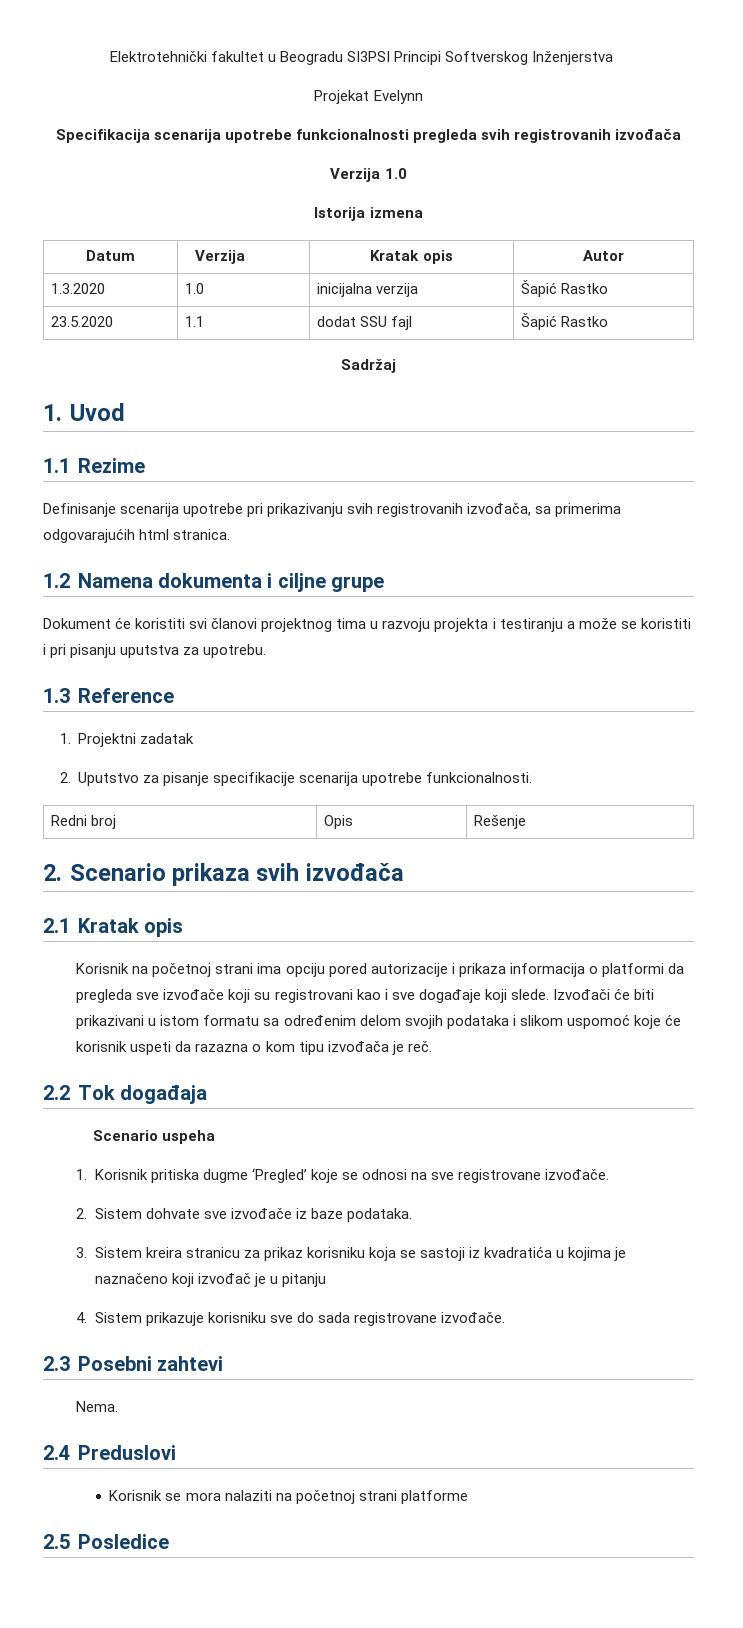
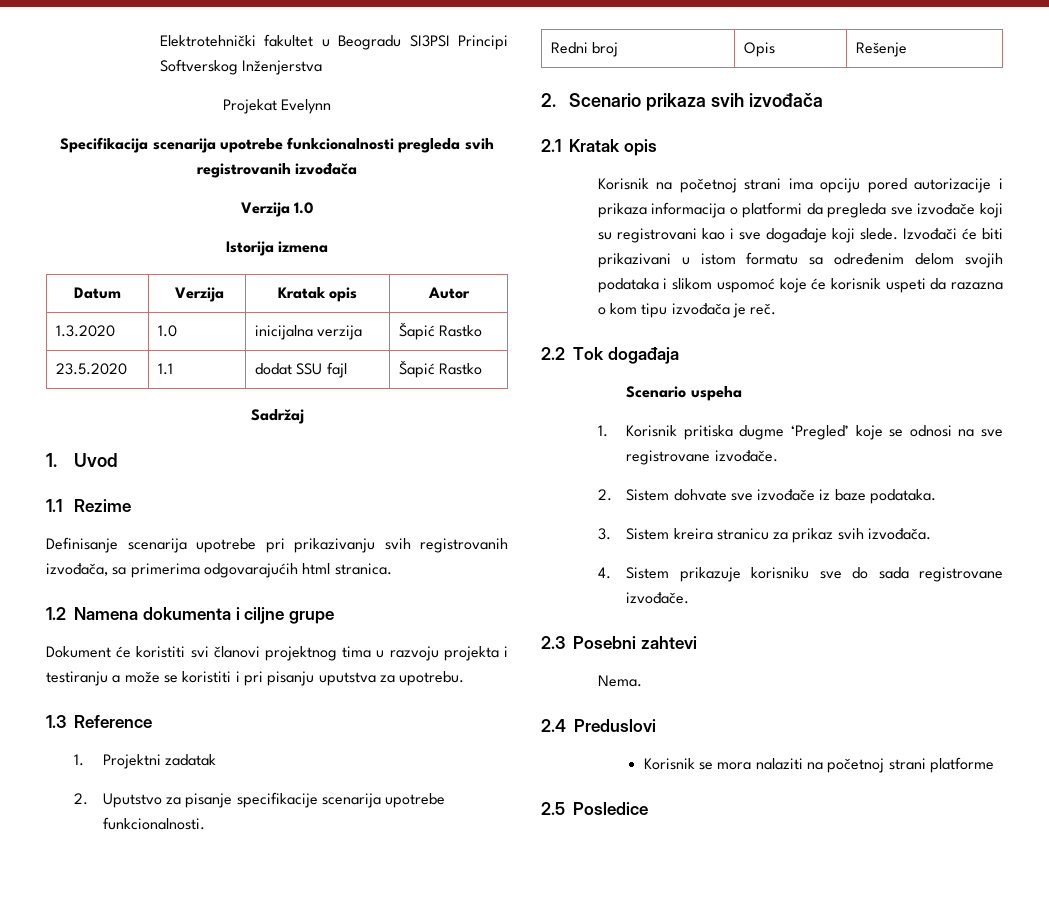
[307,1246,627,1261] [94,1273,327,1287] korisniku koja se sastoji iz kvadratića u kojima je naznačeno koji izvođač je u pitanju -> [837,528,932,540] svih izvođača.

